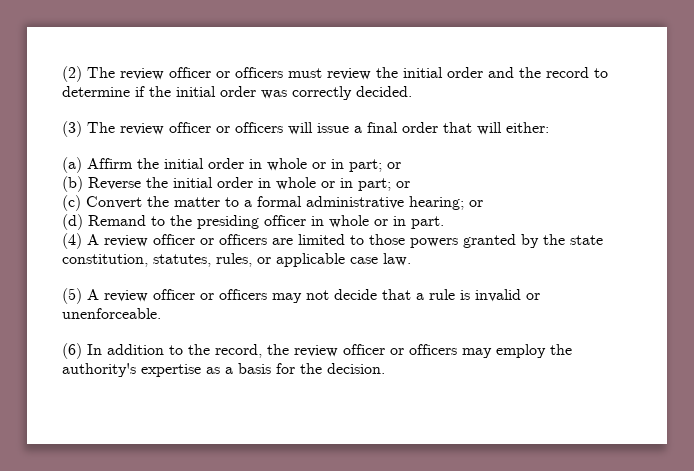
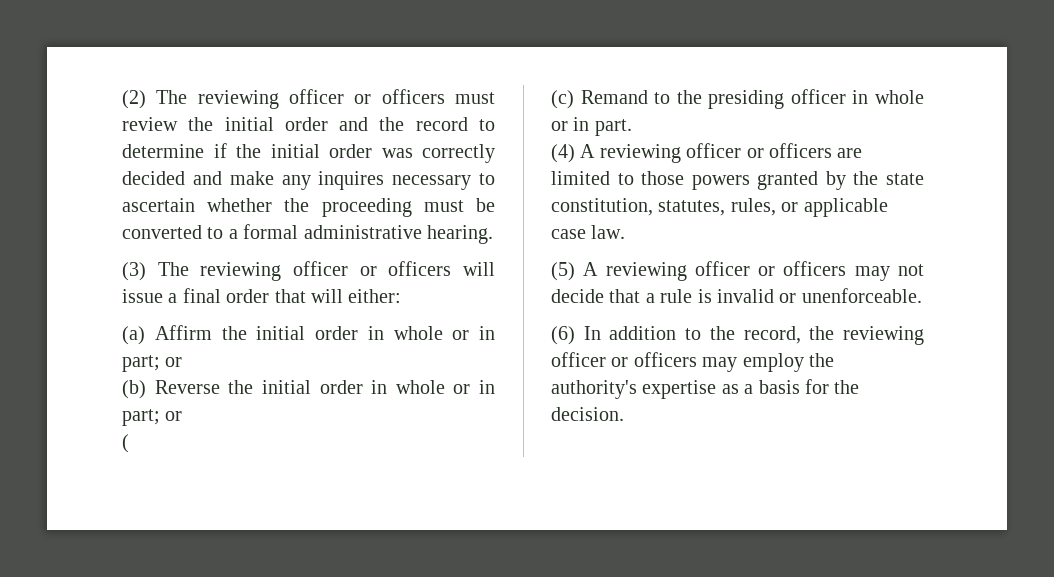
[120,68,164,80] review -> [197,90,279,109] reviewing
[356,86,412,97] decided. -> [122,171,495,190] [122,198,495,217] [122,224,493,244] decided and make any inquires necessary to ascertain whether the proceeding must be converted to a formal administrative hearing.
[120,123,164,135] review -> [200,262,282,281] reviewing
(410, 184) none -> [122,434,129,453] // (
[86,196,483,210] [62,214,83,230] Convert the matter to a formal administrative hearing; or // (d) -> (574, 99) none
[104,235,148,247] review -> [599,144,681,163] reviewing
[104,290,148,302] review -> [605,262,687,281] reviewing
[294,345,338,357] review -> [843,326,924,345] reviewing

